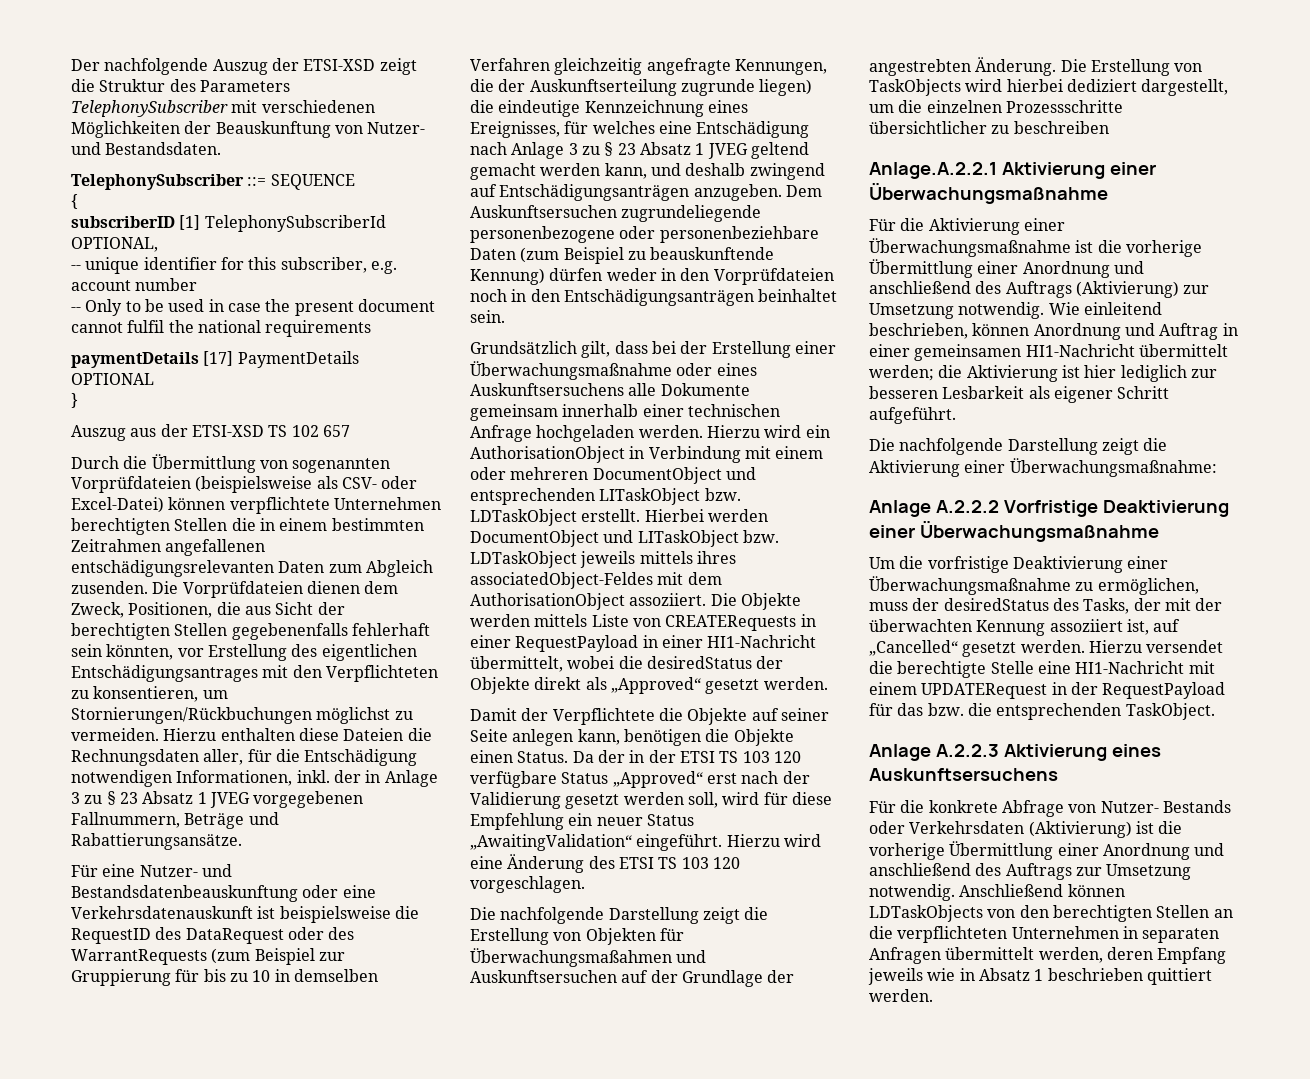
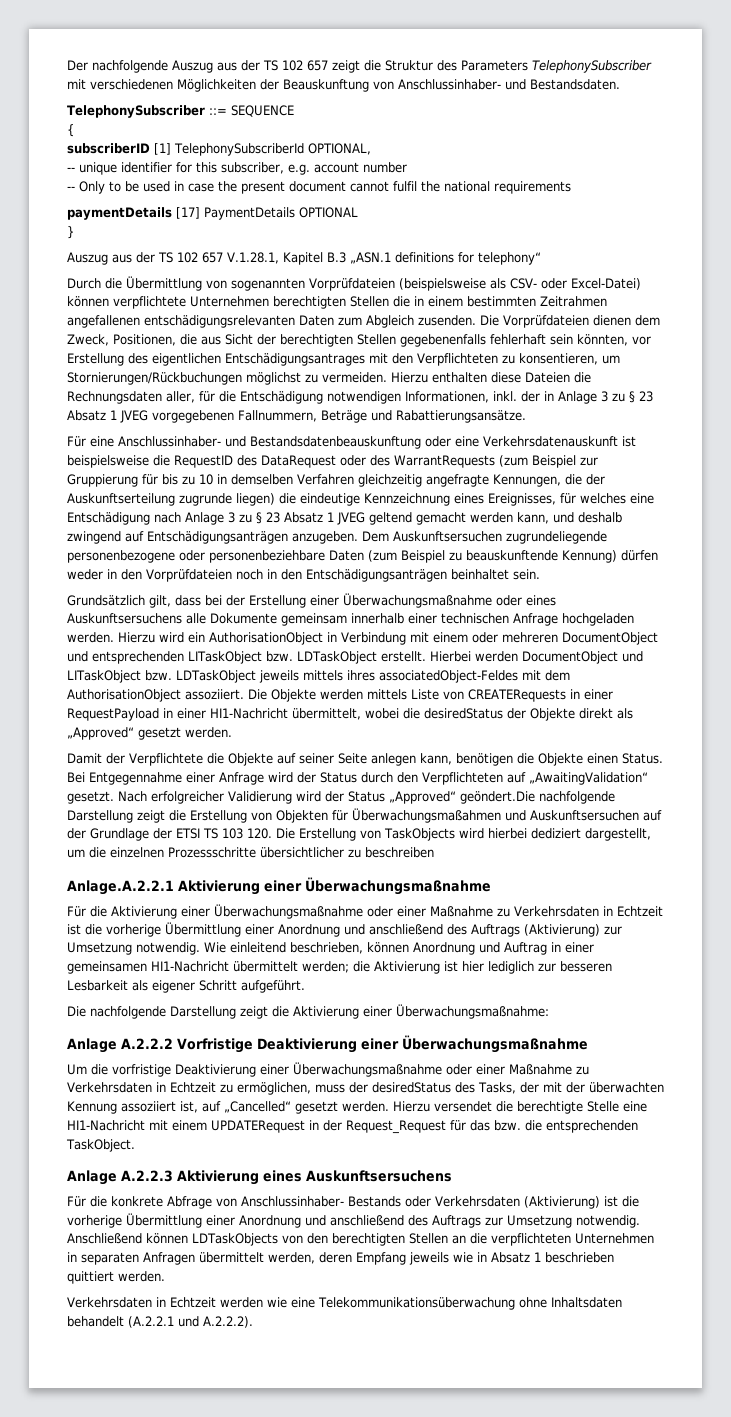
[271,58,376,71] der ETSI-XSD -> [217,60,328,71] aus der TS 102 657
[367,122,426,134] Nutzer- -> [398,79,501,90] Anschlussinhaber-
[191,425,350,437] ETSI-XSD TS 102 657 -> [158,252,541,265] TS 102 657 V.1.28.1, Kapitel B.3 „ASN.1 definitions for telephony“
[139,865,198,877] Nutzer- -> [118,436,221,447] Anschlussinhaber-
[572,750,801,763] [470,771,810,788] [470,792,832,809] [470,813,694,830] [470,834,821,851] [470,854,740,873] [470,876,585,893] [470,907,496,920] Da der in der ETSI TS 103 120 verfügbare Status „Approved“ erst nach der Validierung gesetzt werden soll, wird für diese Empfehlung ein neuer Status „AwaitingValidation“ eingeführt. Hierzu wird eine Änderung des ETSI TS 103 120 vorgeschlagen. // Die -> [67,772,648,785] [67,791,535,804] Bei Entgegennahme einer Anfrage wird der Status durch den Verpflichteten auf „AwaitingValidation“ gesetzt. Nach erfolgreicher Validierung wird der Status „Approved“ geöndert.Die
[869,57,1057,76] angestrebten Änderung. -> [176,828,272,839] ETSI TS 103 120.
(1071, 247) none -> [367,906,663,917] oder einer Maßnahme zu Verkehrsdaten in Echtzeit
(1071, 585) none -> [446,1064,589,1075] [67,1082,216,1093] oder einer Maßnahme zu Verkehrsdaten in Echtzeit
[1102,682,1226,699] RequestPayload -> [346,1120,446,1134] Request_Request
[1100,801,1159,813] Nutzer- -> [241,1196,344,1207] Anschlussinhaber-
(933, 995) none -> [67,1297,622,1310] [67,1316,253,1328] // Verkehrsdaten in Echtzeit werden wie eine Telekommunikationsüberwachung ohne Inhaltsdaten behandelt (A.2.2.1 und A.2.2.2).

